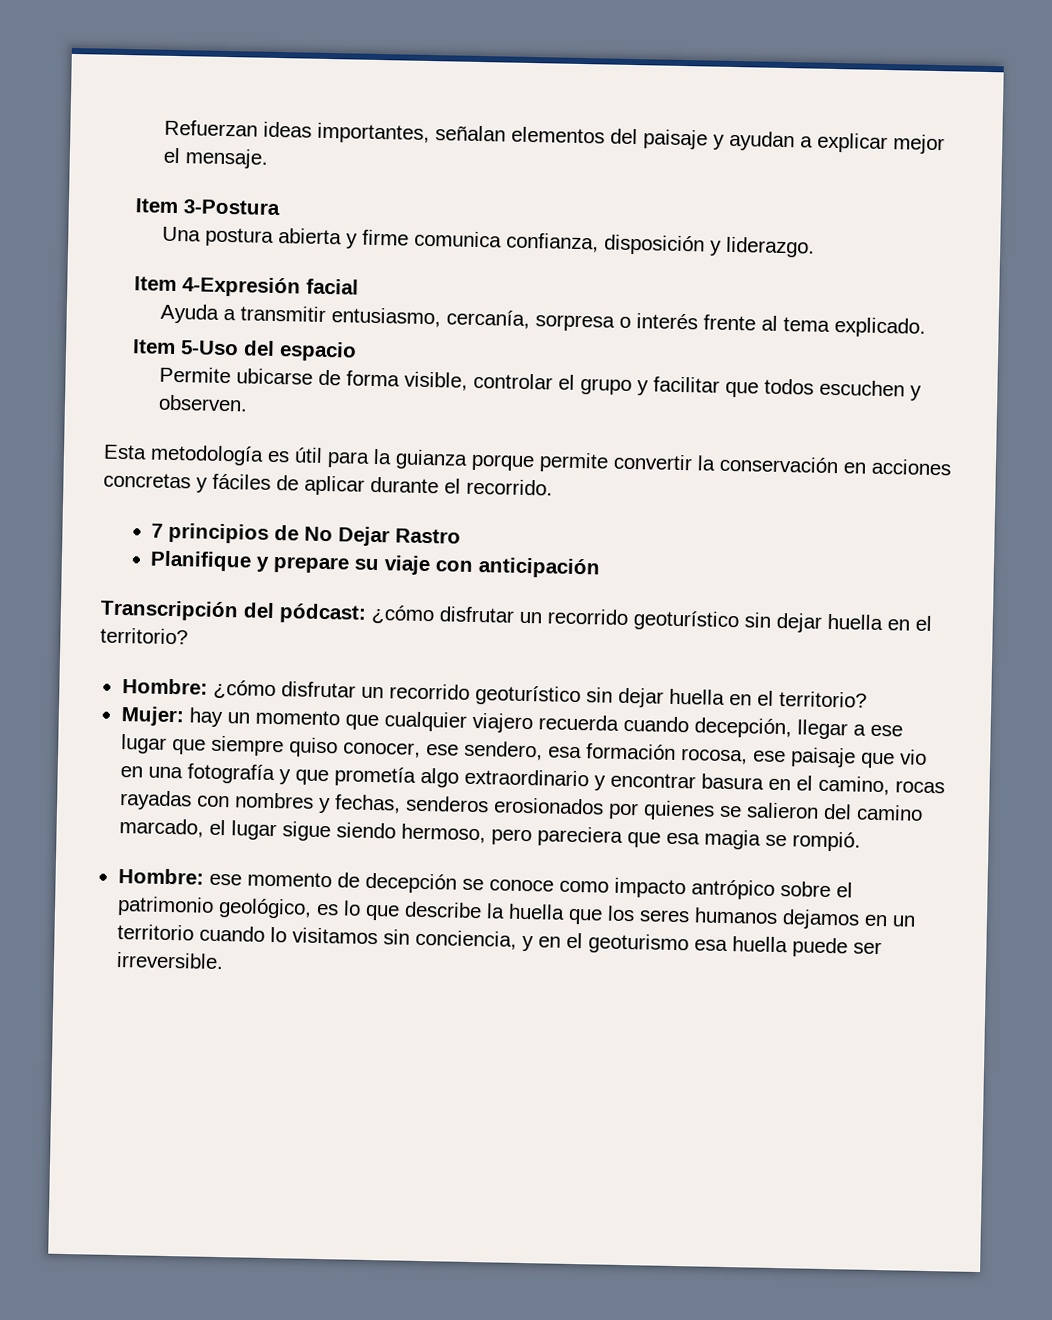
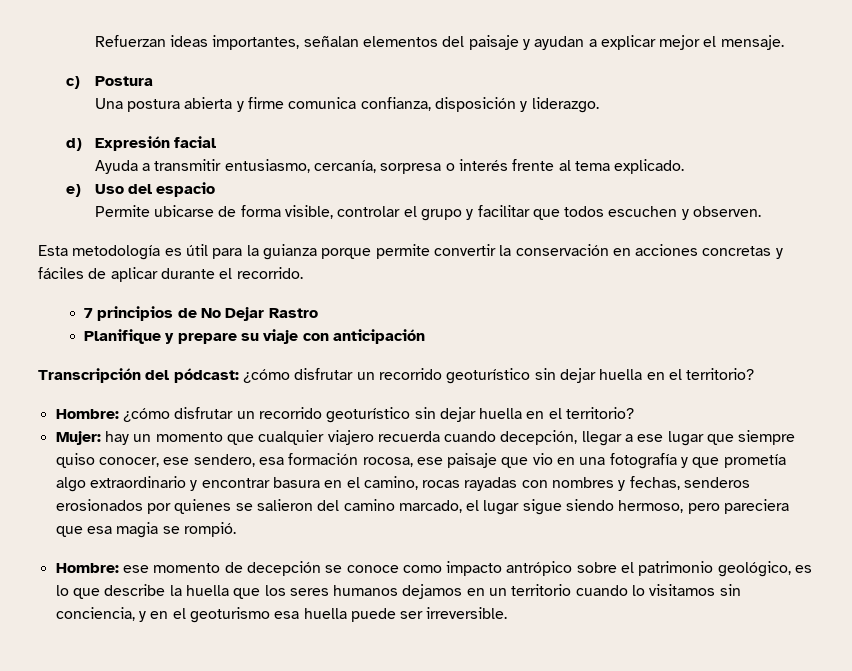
[134,198,281,216] Item 3-Postura -> [66,76,153,89] c) Postura
[133,276,301,298] Item 4-Expresión -> [66,136,170,151] d) Expresión
[131,339,239,356] Item 5-Uso -> [66,184,124,197] e) Uso

